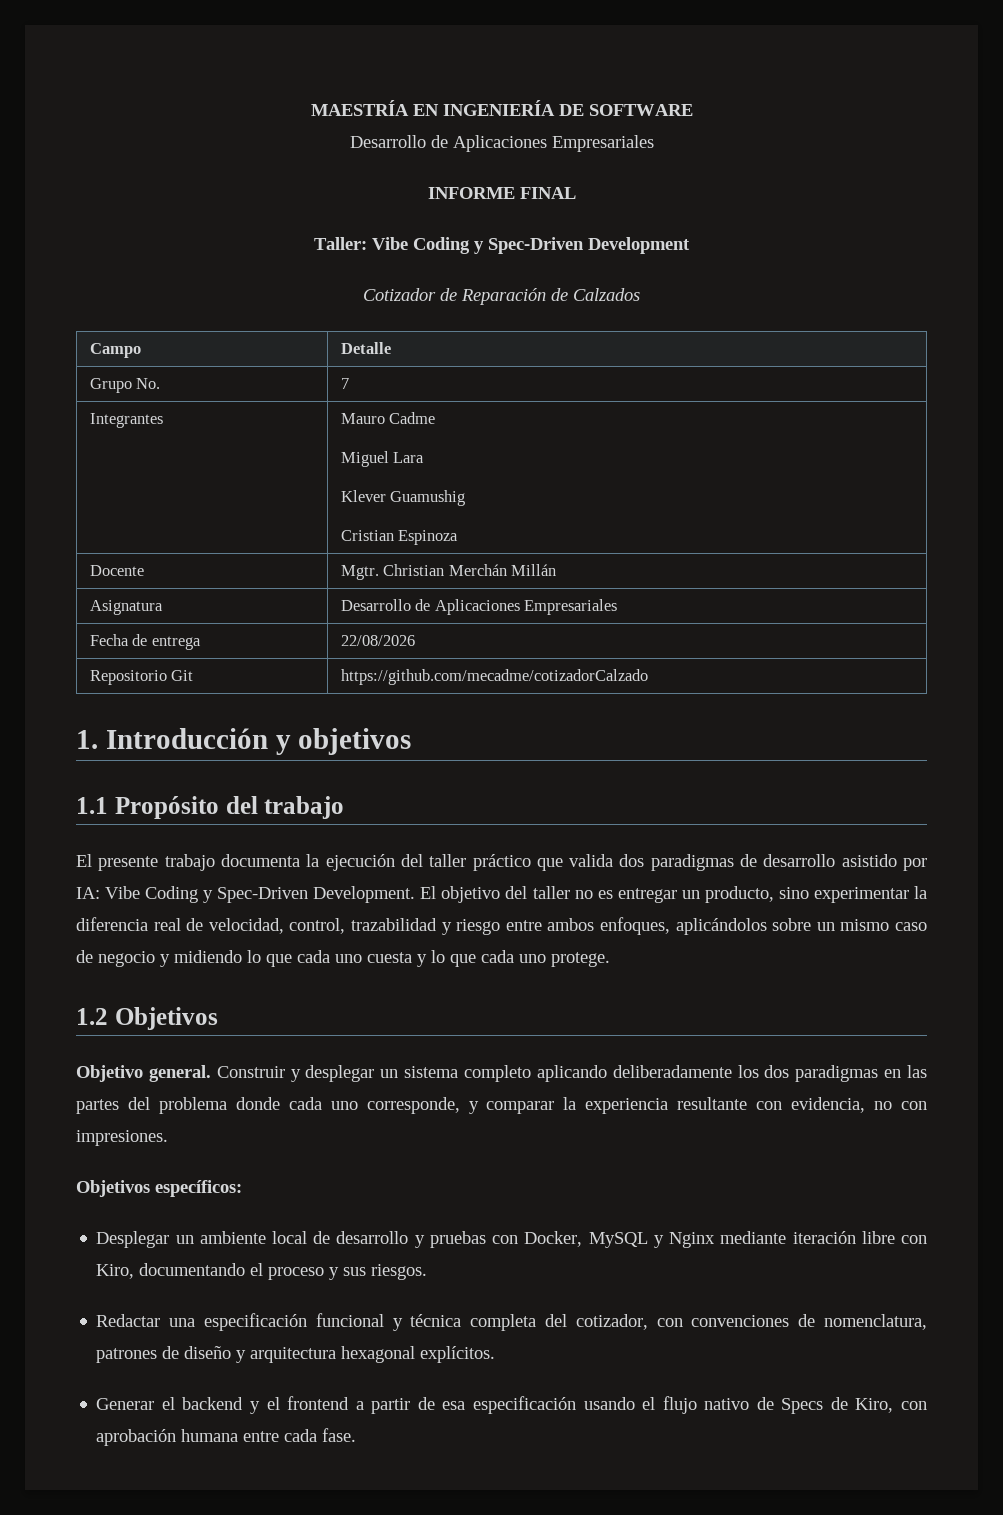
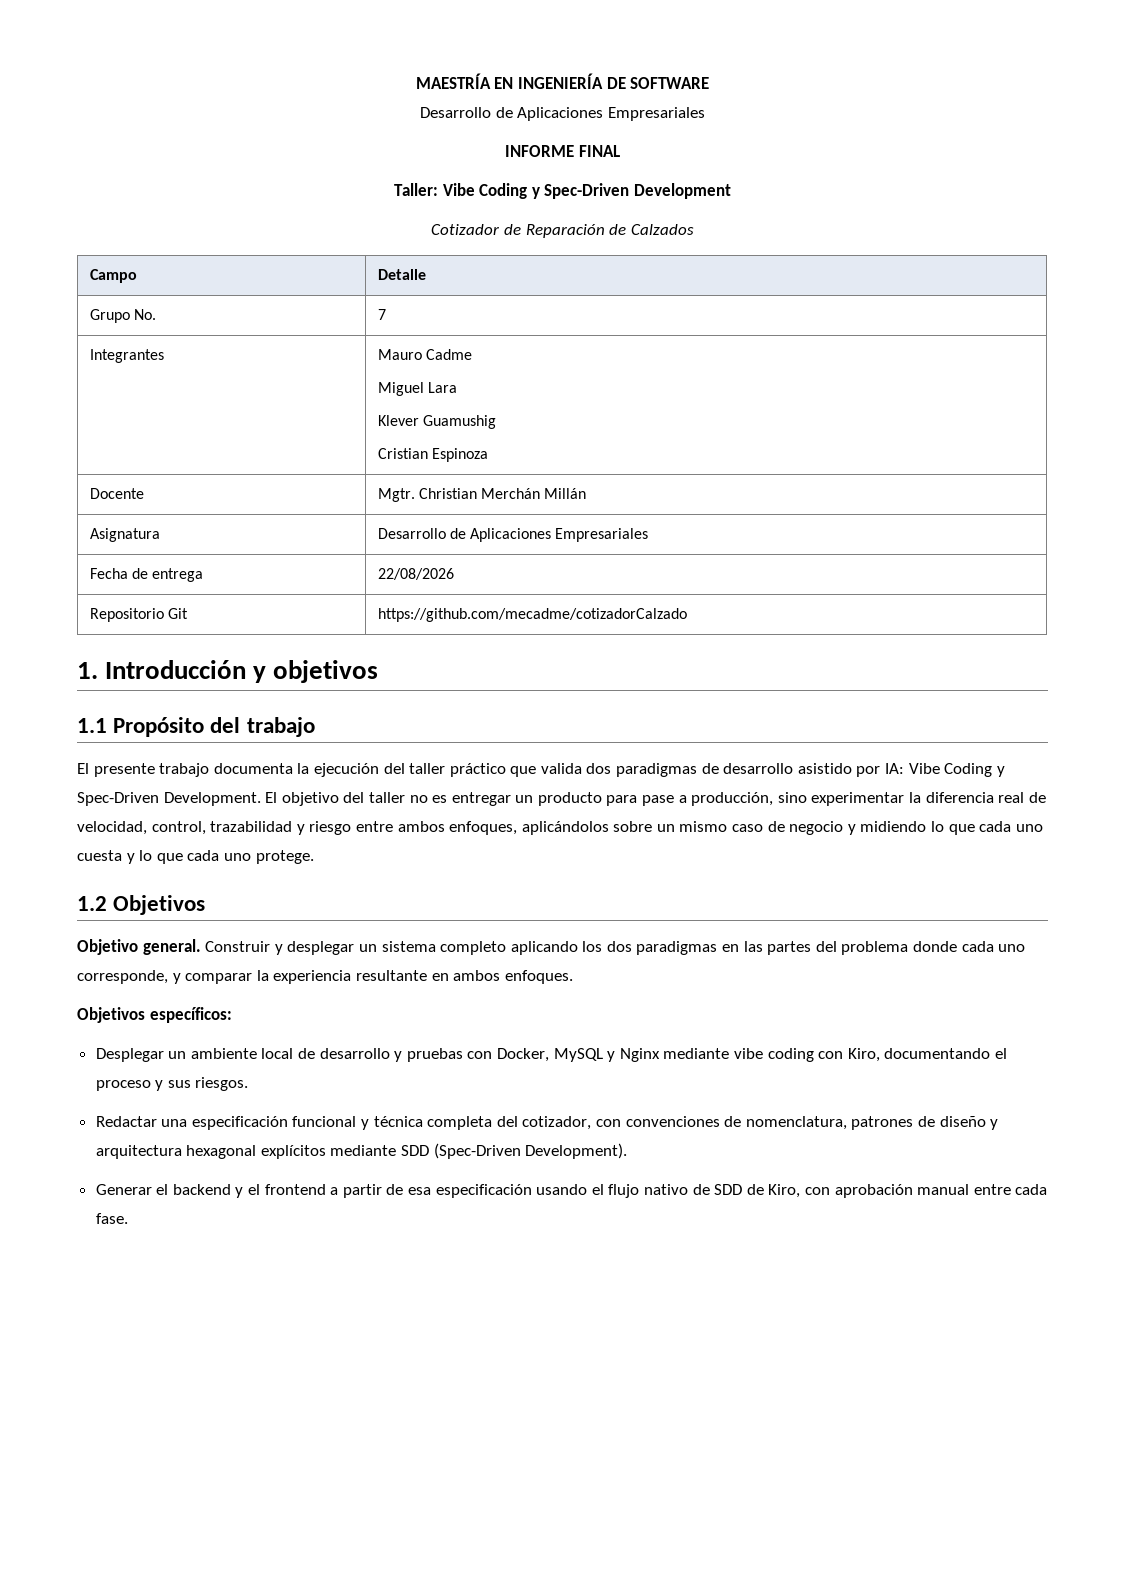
[704,886,774,903] producto, -> [537,792,774,806] producto para pase a producción,
[612,1065,732,1078] deliberadamente -> (578, 948) none
[756,1097,927,1113] [76,1130,168,1146] con evidencia, no con impresiones. -> [431,970,573,984] en ambos enfoques.
[792,1231,895,1244] iteración libre -> [733,1048,814,1062] vibe coding
[420,1346,496,1363] explícitos. -> [260,1143,628,1159] explícitos mediante SDD (Spec-Driven Development).
[781,1398,824,1414] Specs -> [714,1184,743,1195] SDD
[181,1429,239,1442] humana -> [917,1184,970,1195] manual

